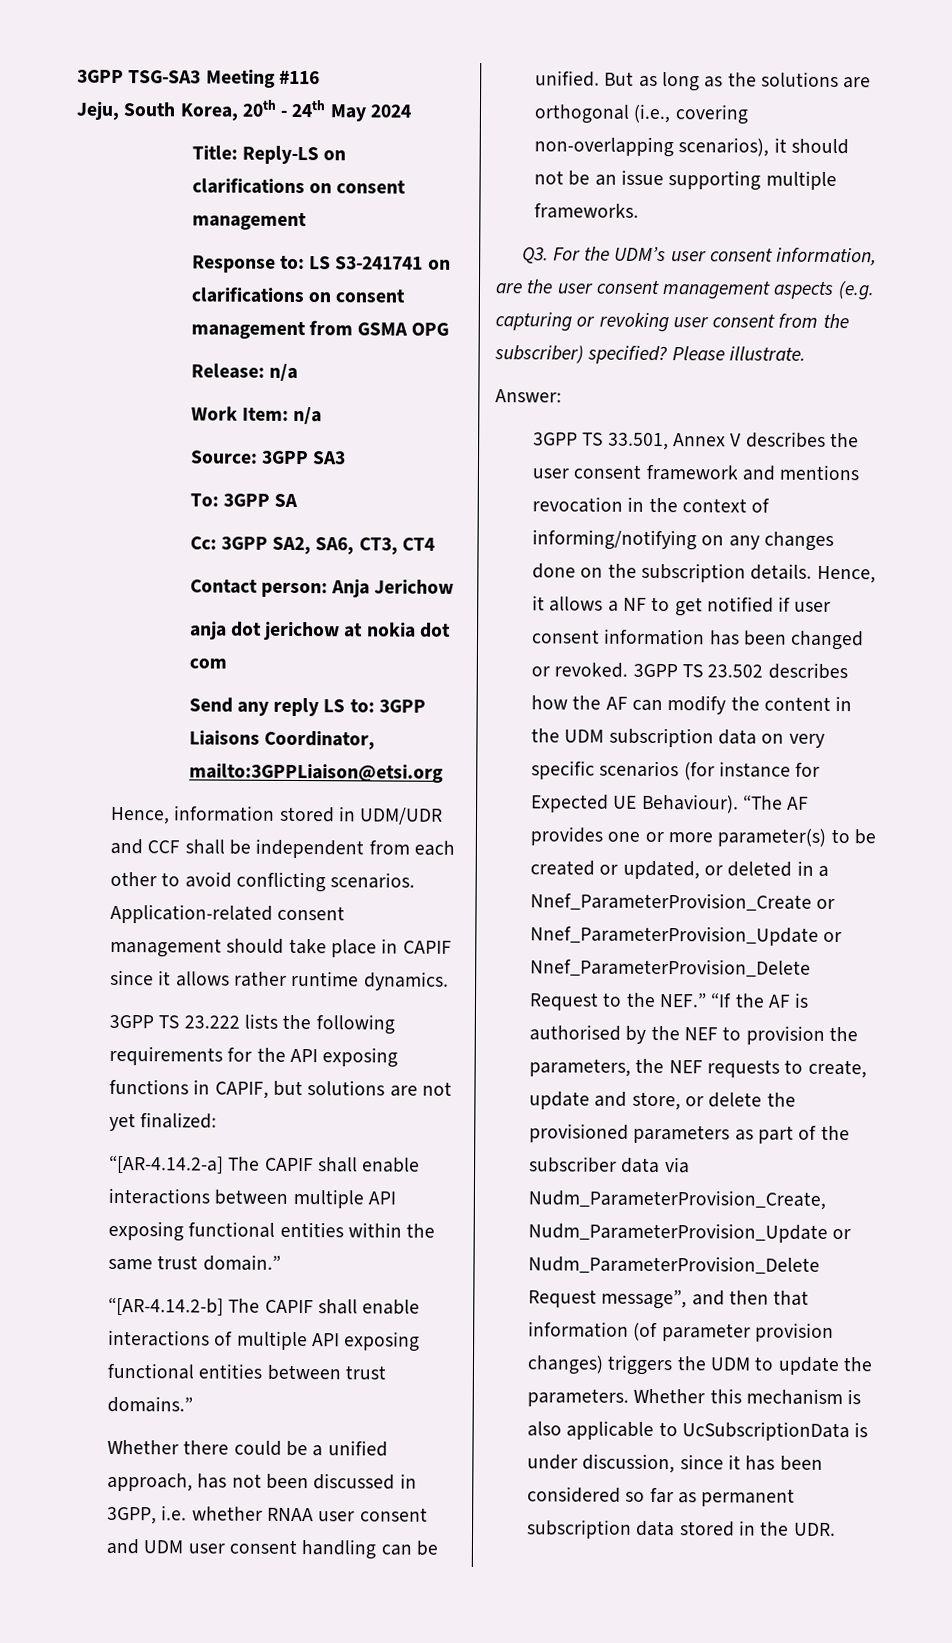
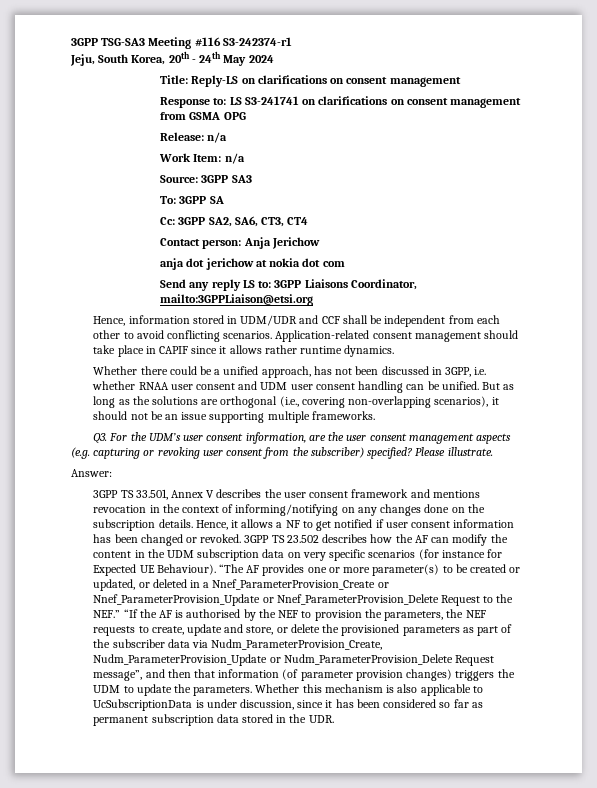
(320, 77) none -> [222,37,292,46] S3-242374-r1
[109,1013,395,1035] [109,1045,399,1068] [109,1078,452,1099] [109,1112,218,1132] [109,1154,421,1174] [108,1187,396,1209] [108,1220,436,1242] [108,1254,281,1271] [108,1296,421,1316] [108,1329,421,1352] [107,1362,386,1381] [107,1395,194,1413] // 3GPP TS 23.222 lists the following requirements for the API exposing functions in CAPIF, but solutions are not yet finalized: // “[AR-4.14.2-a] The CAPIF shall enable interactions between multiple API exposing functional entities within the same trust domain.” // “[AR-4.14.2-b] The CAPIF shall enable interactions of multiple API exposing functional entities between trust domains.” -> (395, 351) none

